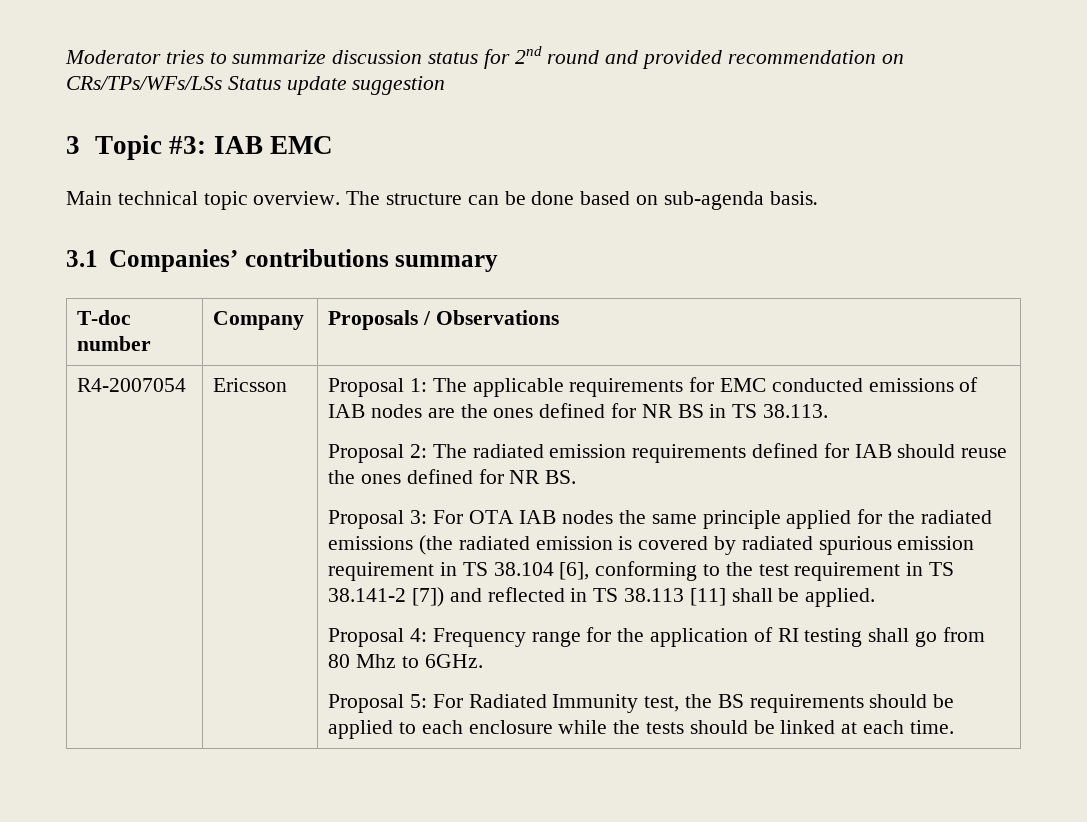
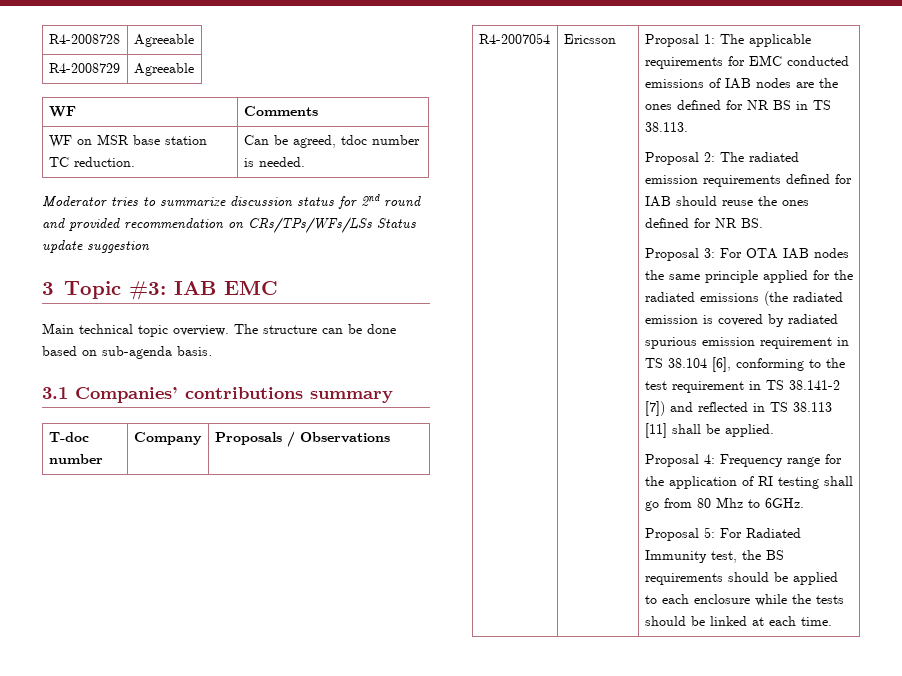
(65, 57) none -> [48,34,120,44] [133,34,194,47] [48,63,120,73] [133,63,194,76] [48,106,76,117] [243,106,318,116] [48,134,207,148] [48,157,135,167] [243,135,420,148] [243,157,305,167] R4-2008728 | Agreeable // R4-2008729 | Agreeable // WF | Comments // WF on MSR base station TC reduction. | Can be agreed, tdoc number is needed. //

